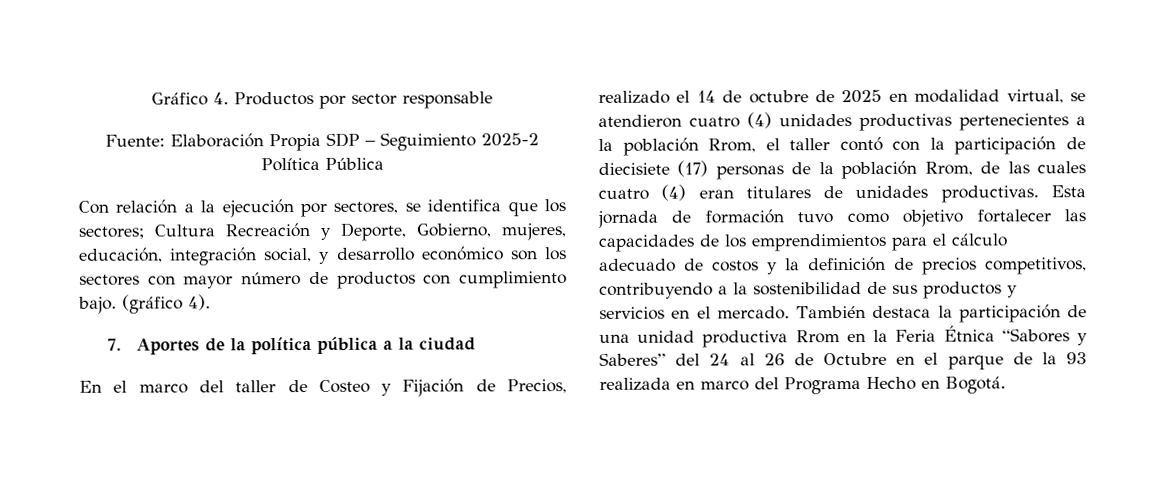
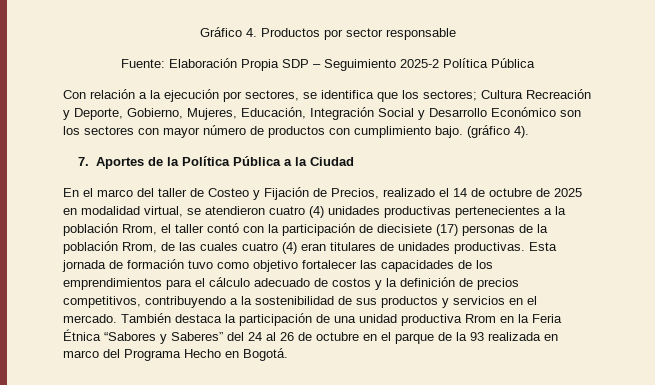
[501,223,566,241] [79,246,504,266] mujeres, educación, integración social, y desarrollo económico -> [187,107,556,120] Mujeres, Educación, Integración Social y Desarrollo Económico
[250,336,476,355] política pública a la ciudad -> [181,156,354,166] Política Pública a la Ciudad
[823,352,887,366] Octubre -> [316,332,359,341] octubre

